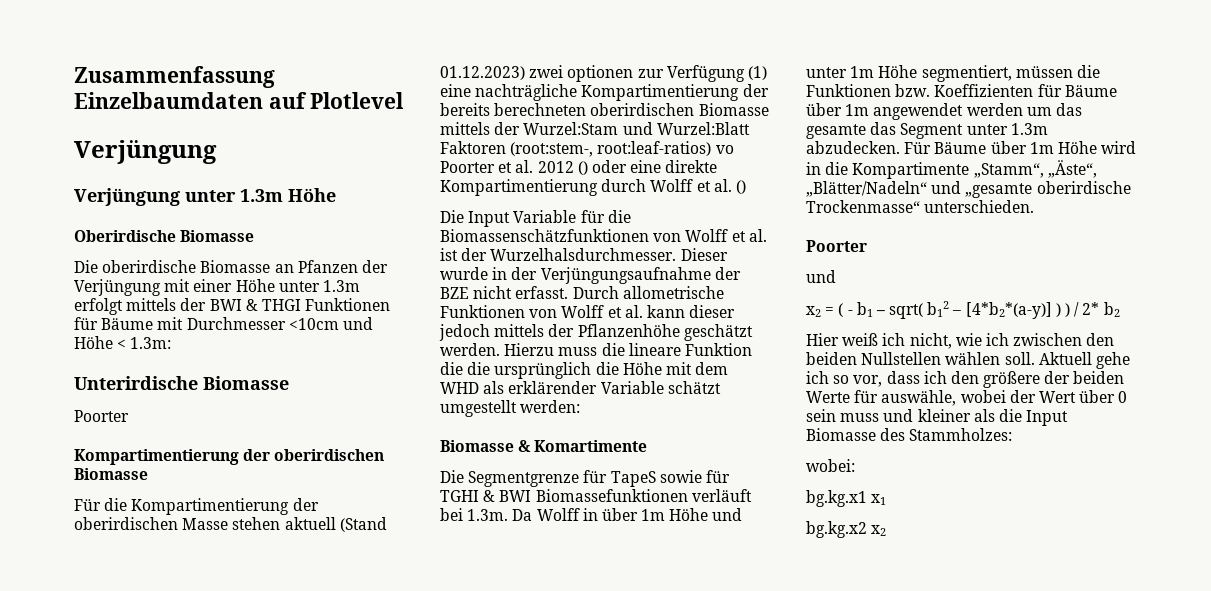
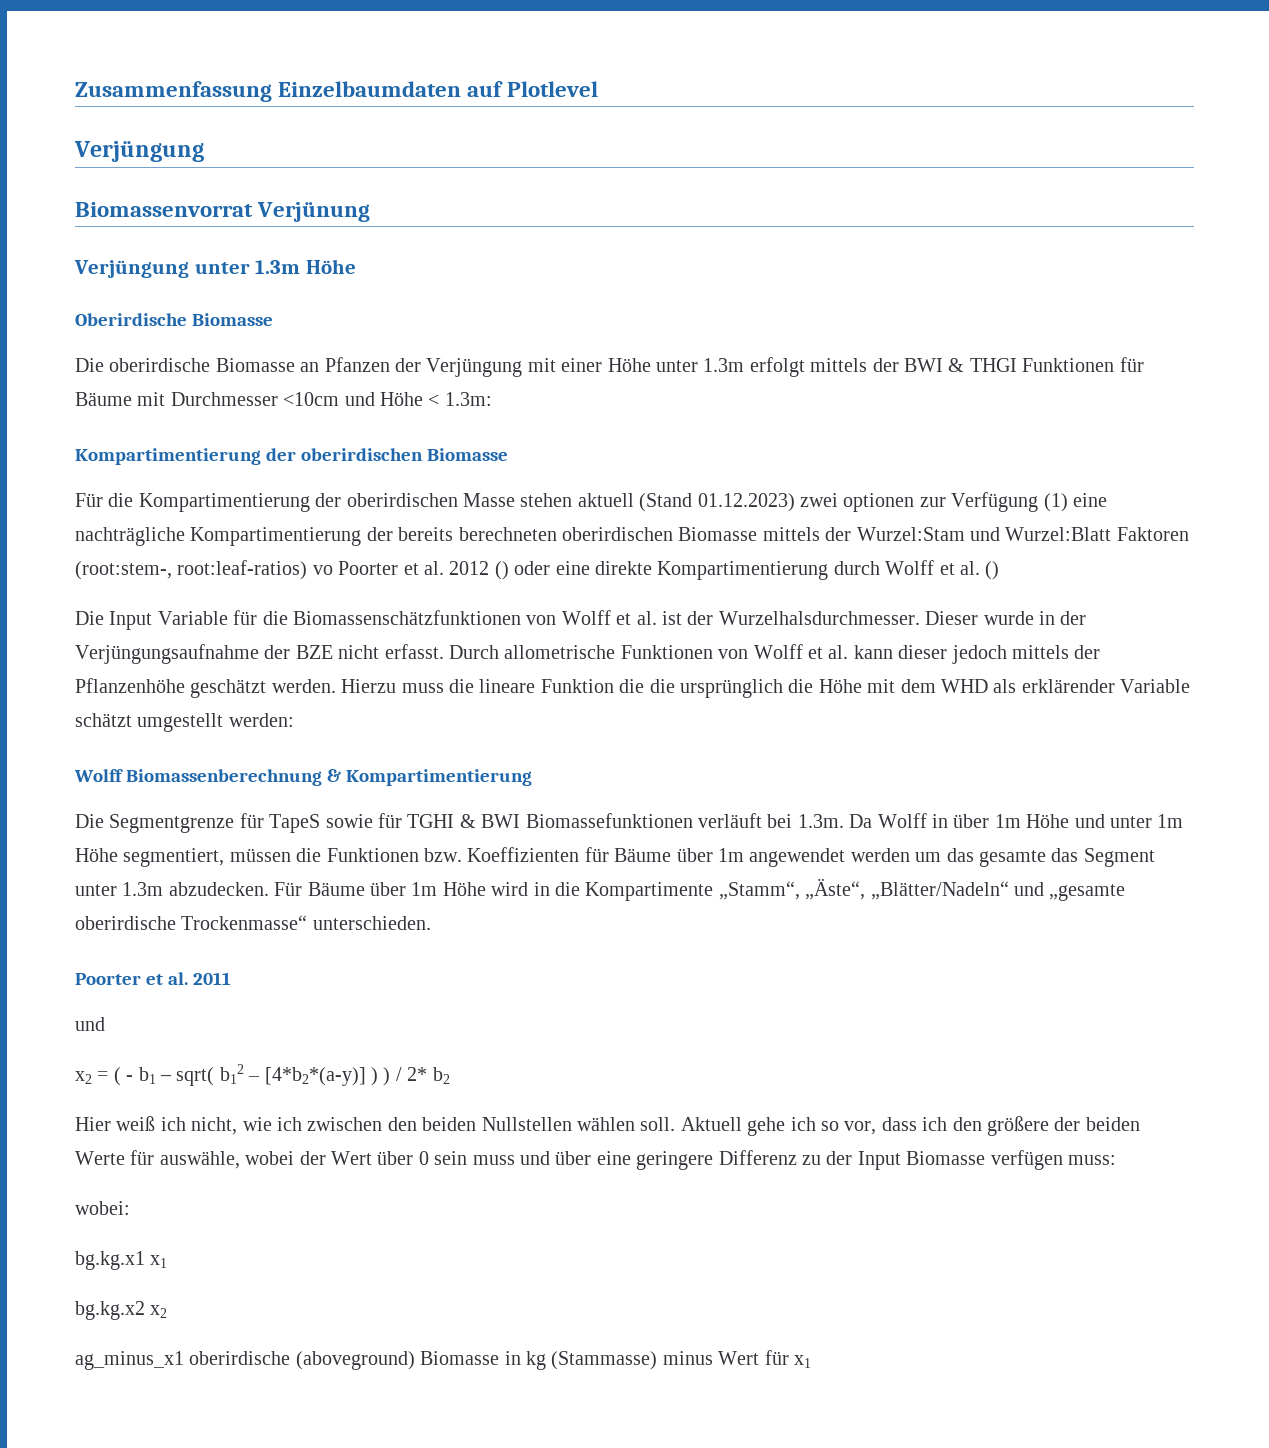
(217, 152) none -> [75,202,371,222] // Biomassenvorrat Verjünung
[74,376,289,390] [74,410,129,422] // Unterirdische Biomasse // Poorter -> (492, 399) none
[440,440,648,452] Biomasse & Komartimente -> [74,769,533,786] Wolff Biomassenberechnung & Kompartimentierung
(867, 246) none -> [146,972,232,985] et al. 2011
[917,409,1069,426] [806,428,1013,441] kleiner als die Input Biomasse des Stammholzes: -> [555,1150,1116,1170] über eine geringere Differenz zu der Input Biomasse verfügen muss:
(887, 530) none -> [75,1350,811,1370] // ag_minus_x1 oberirdische (aboveground) Biomasse in kg (Stammasse) minus Wert für x1

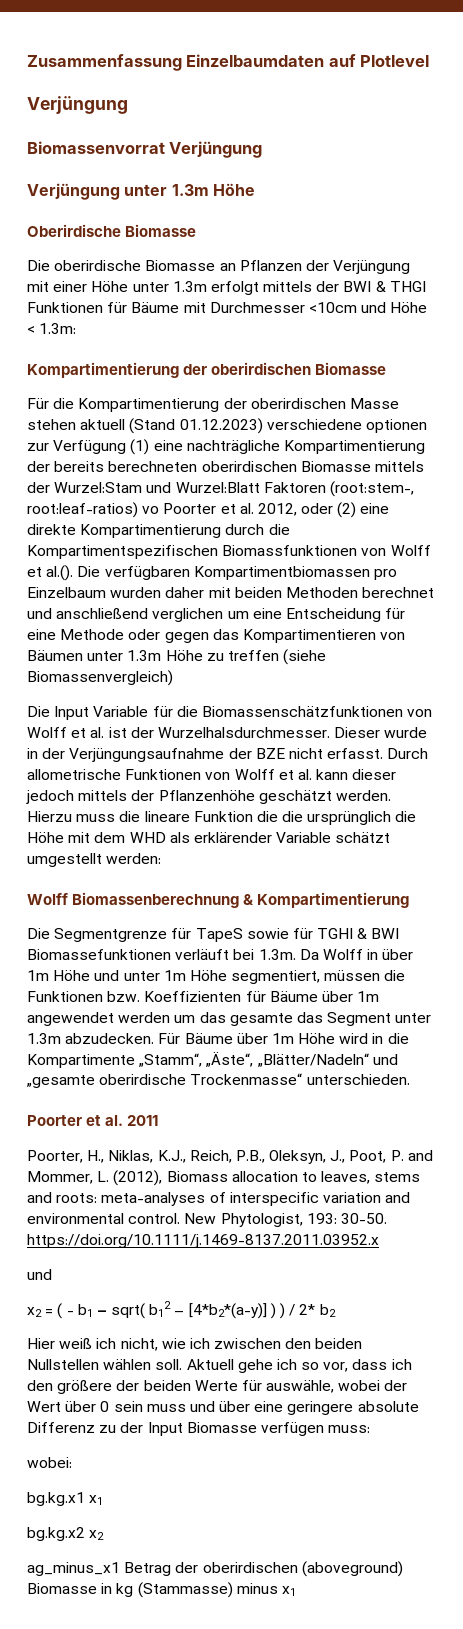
[257,202,371,222] Verjünung -> [169,141,263,158] Verjüngung
[324,357,390,372] Pfanzen -> [239,260,302,271] Pflanzen
[799,493,838,507] zwei -> [266,419,362,430] verschiedene
[449,561,551,580] 2012 () oder -> [257,502,357,518] 2012, oder (2)
[885,560,1000,580] Wolff et al. () -> [268,524,290,535] [27,545,431,559] [27,565,397,581] [27,587,435,598] [27,608,406,622] [27,629,406,643] [27,649,327,665] [27,670,173,686] die Kompartimentspezifischen Biomassfunktionen von Wolff et al.(). Die verfügbaren Kompartimentbiomassen pro Einzelbaum wurden daher mit beiden Methoden berechnet und anschließend verglichen um eine Entscheidung für eine Methode oder gegen das Kompartimentieren von Bäumen unter 1.3m Höhe zu treffen (siehe Biomassenvergleich)
(232, 978) none -> [27,1150,433,1164] [27,1170,421,1186] [27,1192,411,1206] [27,1213,387,1227] [27,1234,379,1248] // Poorter, H., Niklas, K.J., Reich, P.B., Oleksyn, J., Poot, P. and Mommer, L. (2012), Biomass allocation to leaves, stems and roots: meta-analyses of interspecific variation and environmental control. New Phytologist, 193: 30-50. https://doi.org/10.1111/j.1469-8137.2011.03952.x
(714, 1160) none -> [357,1401,419,1412] absolute
[189,1351,291,1365] oberirdische -> [124,1562,298,1576] Betrag der oberirdischen
[718,1350,789,1365] Wert für -> (278, 1588) none

